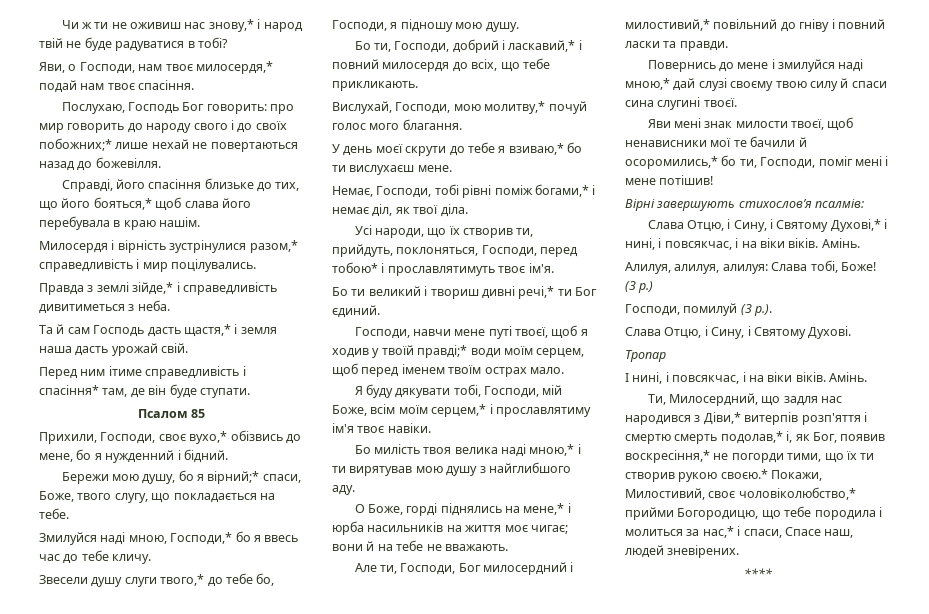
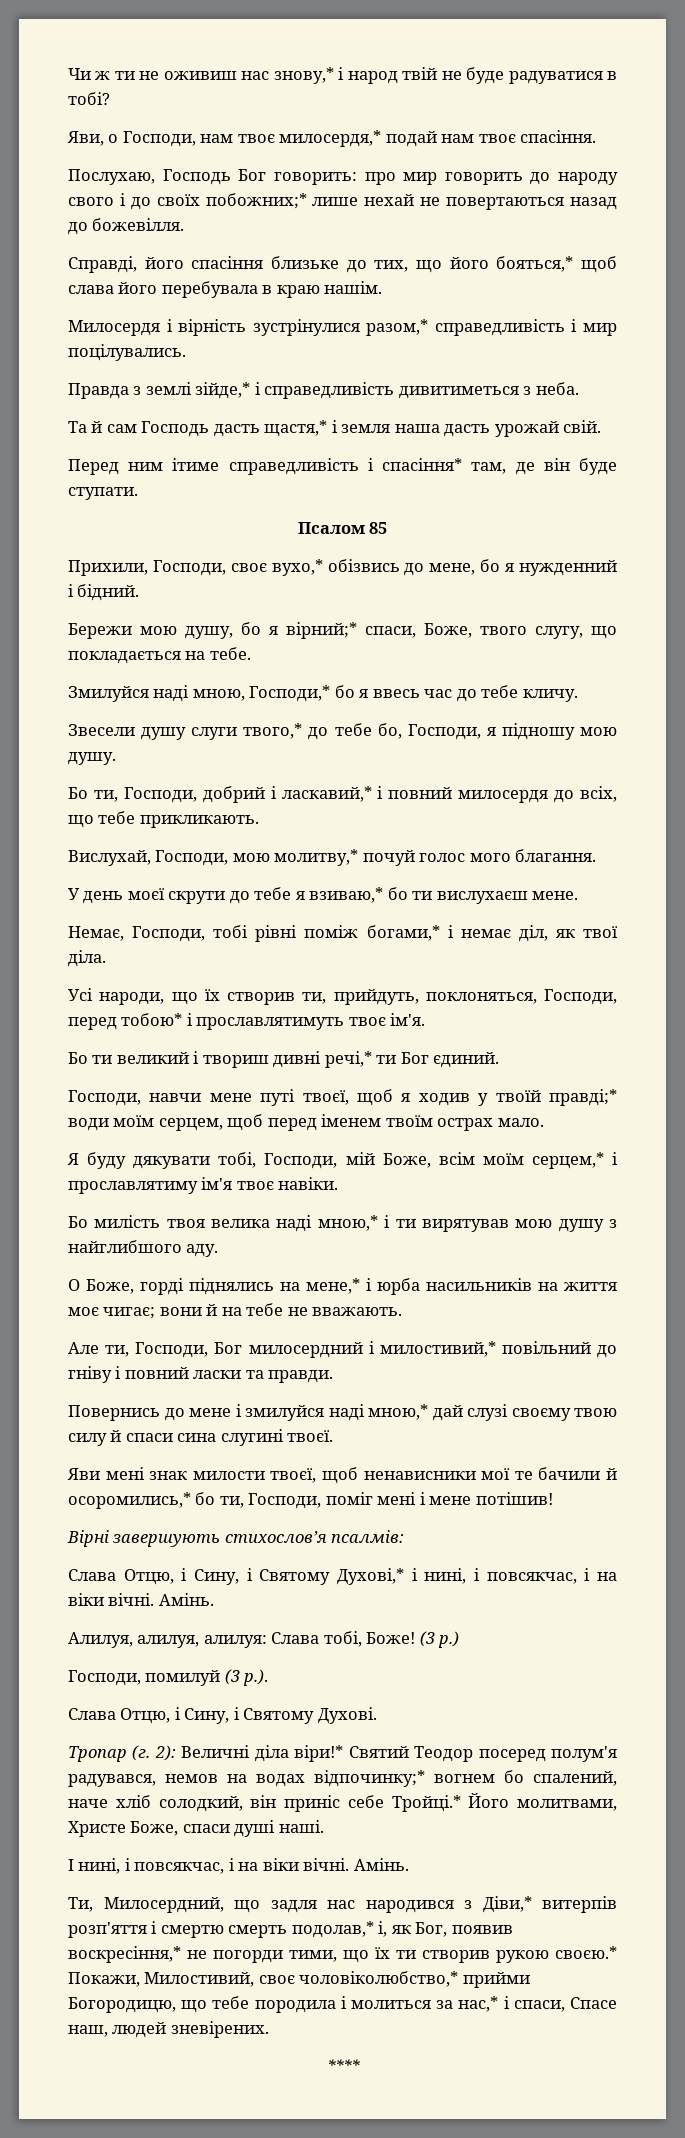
[788,238,819,248] віків. -> [108,1593,155,1606] вічні.
(666, 356) none -> [132,1745,617,1762] [68,1770,617,1787] [68,1793,617,1812] [68,1820,324,1837] (г. 2): Величні діла віри!* Святий Теодор посеред полум'я радувався, немов на водах відпочинку;* вогнем бо спалений, наче хліб солодкий, він приніс себе Тройці.* Його молитвами, Христе Боже, спаси душі наші.
[795,372,826,382] віків. -> [303,1858,350,1871] вічні.

